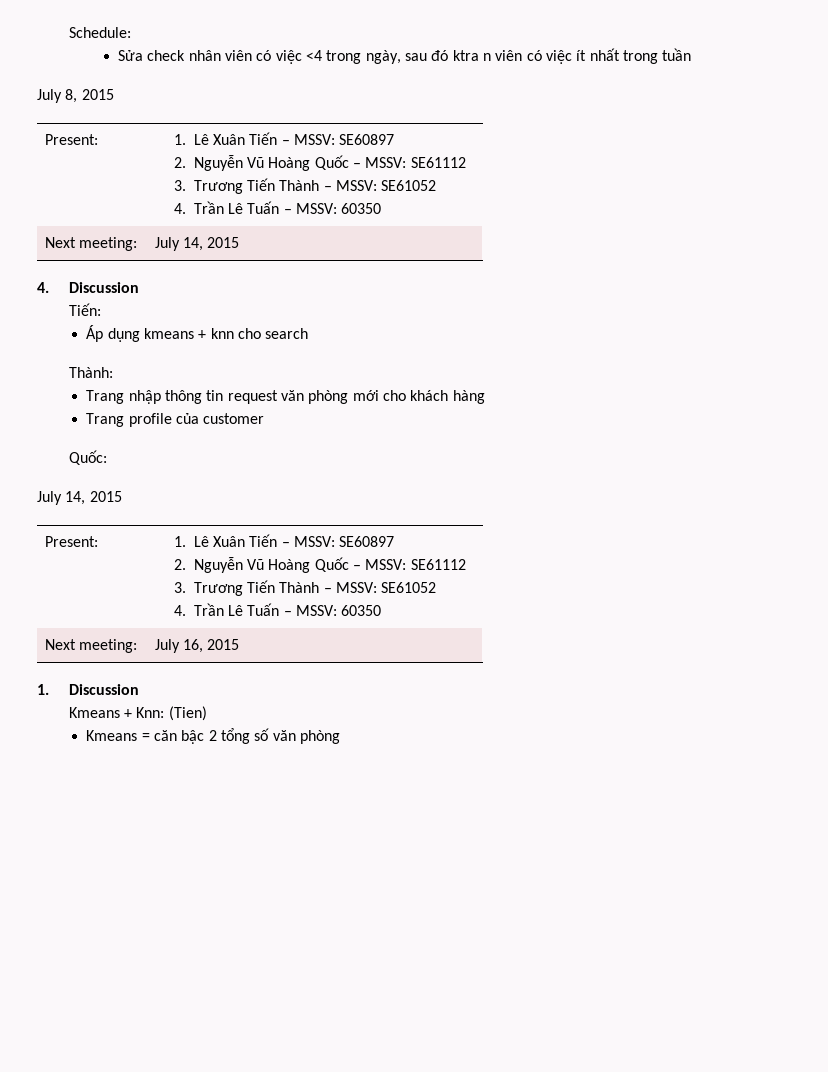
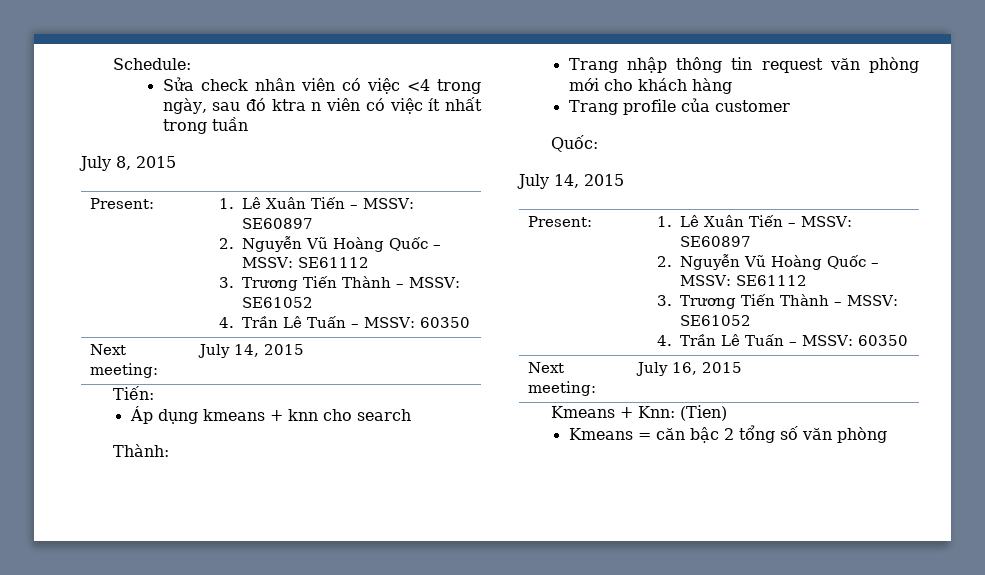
[37,282,139,293] // 4. Discussion -> (305, 349) none
[37,684,139,695] // 1. Discussion -> (743, 367) none

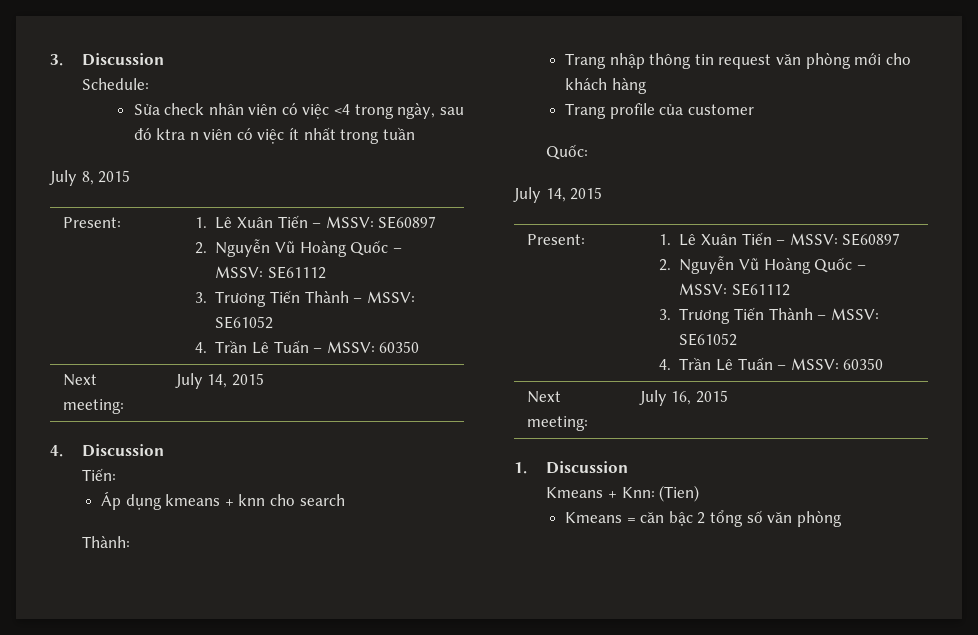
(112, 64) none -> [50,53,165,66] 3. Discussion //
(305, 349) none -> [50,444,165,457] // 4. Discussion
(743, 367) none -> [514,461,629,474] // 1. Discussion

